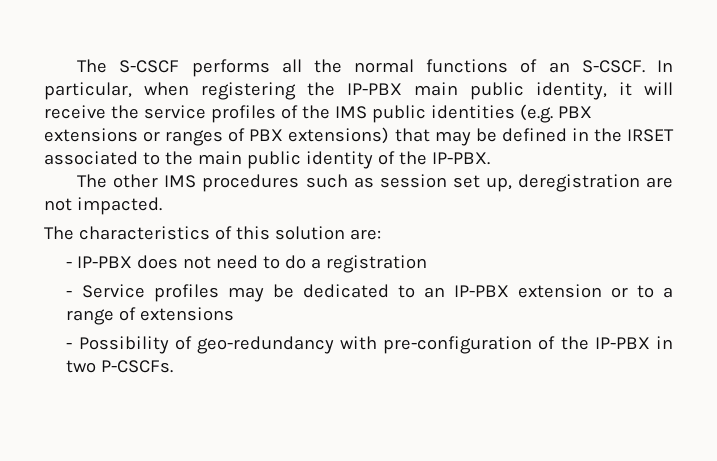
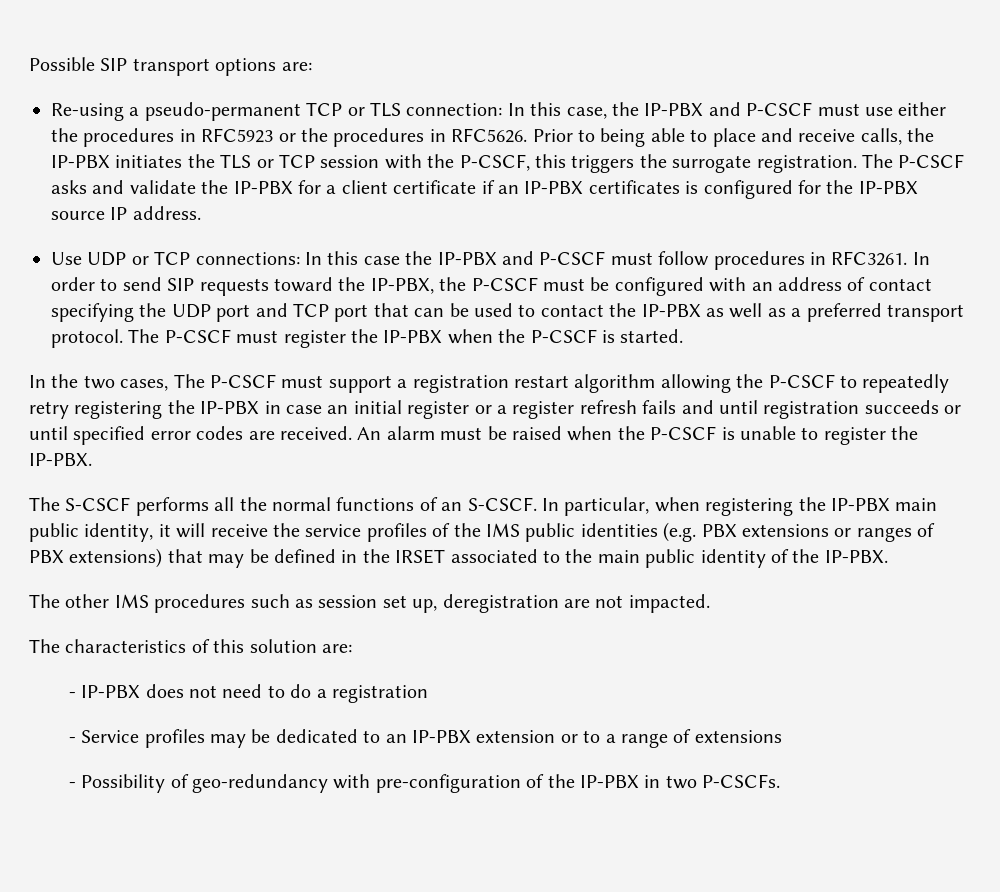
(77, 66) none -> [29,57,312,76] [51,102,947,121] [51,128,935,147] [51,154,965,173] [51,180,918,199] [51,206,201,220] [51,251,930,270] [51,277,932,296] [51,303,964,322] [51,329,684,348] [29,374,950,393] [29,400,962,419] [29,426,919,445] [29,453,92,466] Possible SIP transport options are: // Re-using a pseudo-permanent TCP or TLS connection: In this case, the IP-PBX and P-CSCF must use either the procedures in RFC5923 or the procedures in RFC5626. Prior to being able to place and receive calls, the IP-PBX initiates the TLS or TCP session with the P-CSCF, this triggers the surrogate registration. The P-CSCF asks and validate the IP-PBX for a client certificate if an IP-PBX certificates is configured for the IP-PBX source IP address. // Use UDP or TCP connections: In this case the IP-PBX and P-CSCF must follow procedures in RFC3261. In order to send SIP requests toward the IP-PBX, the P-CSCF must be configured with an address of contact specifying the UDP port and TCP port that can be used to contact the IP-PBX as well as a preferred transport protocol. The P-CSCF must register the IP-PBX when the P-CSCF is started. // In the two cases, The P-CSCF must support a registration restart algorithm allowing the P-CSCF to repeatedly retry registering the IP-PBX in case an initial register or a register refresh fails and until registration succeeds or until specified error codes are received. An alarm must be raised when the P-CSCF is unable to register the IP-PBX. //

